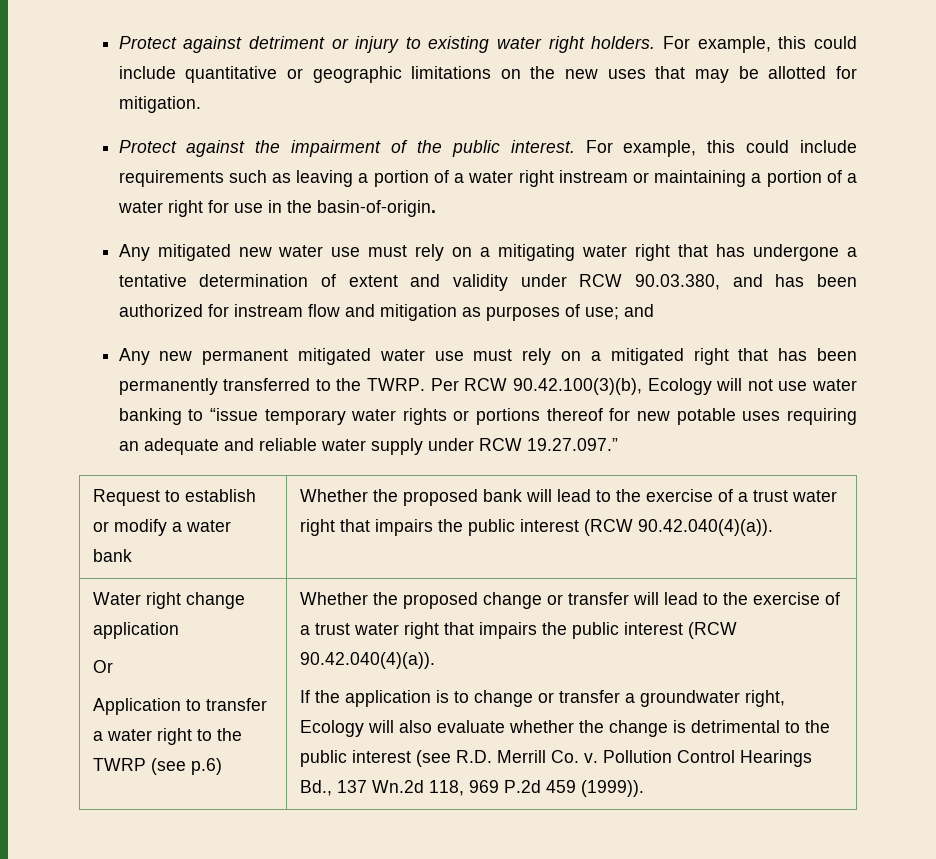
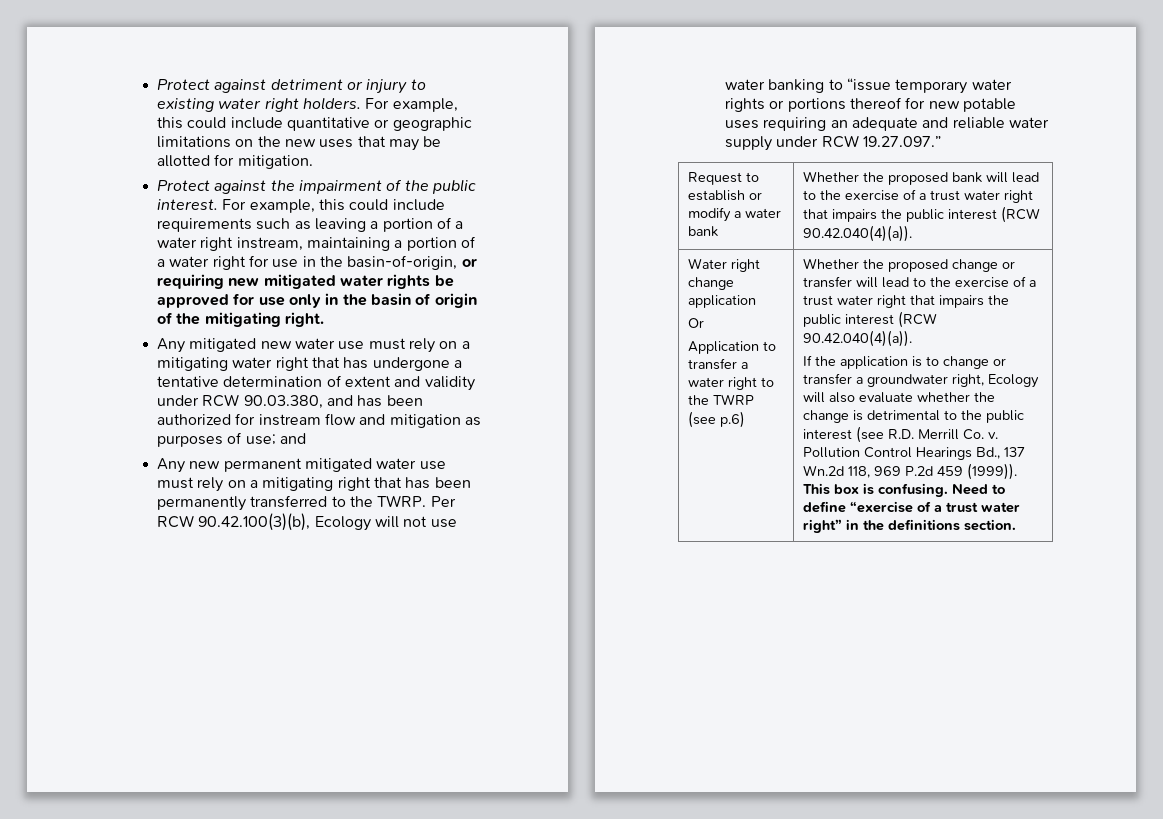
[558,170,649,183] instream or -> [236,237,303,251] instream,
[316,200,436,217] basin-of-origin. -> [347,255,477,270] [157,274,454,289] [157,293,477,308] [157,312,325,327] basin-of-origin, or requiring new mitigated water rights be approved for use only in the basin of origin of the mitigating right.
[610,348,684,365] mitigated -> [262,477,334,491] mitigating
(644, 788) none -> [802,483,1005,497] [802,501,1020,513] [802,519,1016,533] This box is confusing. Need to define “exercise of a trust water right” in the definitions section.

